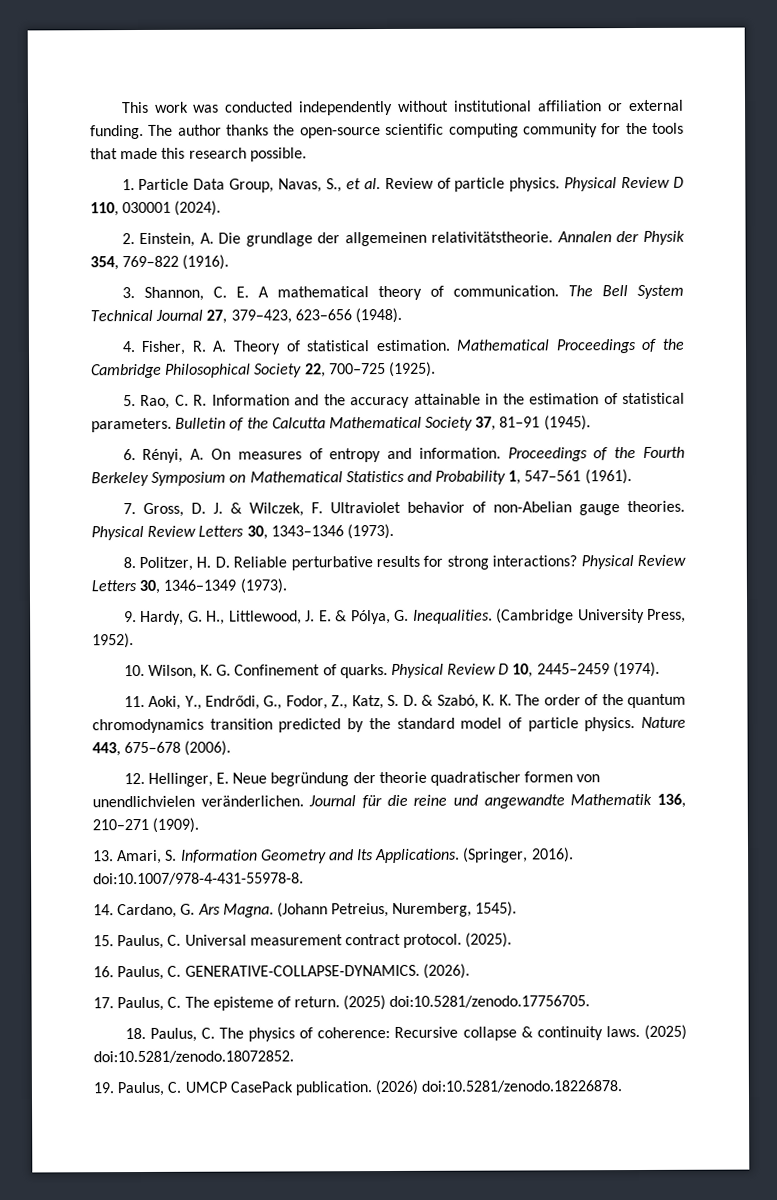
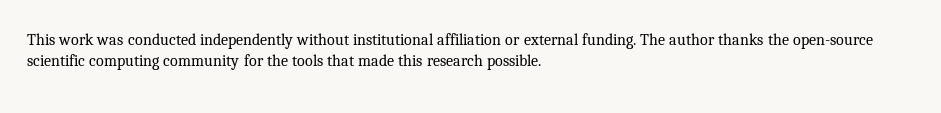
[121,176,684,193] [90,200,222,217] [121,230,685,247] [90,254,230,271] [121,284,684,301] [90,307,402,324] [121,338,684,355] [91,361,436,379] [122,392,685,409] [91,415,591,433] [122,446,685,463] [91,469,632,487] [122,500,685,517] [91,523,394,541] [122,554,686,571] [91,578,287,594] [123,608,686,625] [92,633,134,649] [123,661,660,679] [123,693,686,710] [92,716,686,734] [92,740,232,757] [123,771,601,787] [92,793,687,809] [92,817,200,833] [93,847,574,865] [93,872,304,886] [93,901,518,919] [93,932,513,950] [93,963,470,981] [93,995,591,1012] [124,1024,687,1042] [93,1050,294,1064] [93,1079,623,1097] // 1. Particle Data Group, Navas, S., et al. Review of particle physics. Physical Review D 110, 030001 (2024). // 2. Einstein, A. Die grundlage der allgemeinen relativitätstheorie. Annalen der Physik 354, 769–822 (1916). // 3. Shannon, C. E. A mathematical theory of communication. The Bell System Technical Journal 27, 379–423, 623–656 (1948). // 4. Fisher, R. A. Theory of statistical estimation. Mathematical Proceedings of the Cambridge Philosophical Society 22, 700–725 (1925). // 5. Rao, C. R. Information and the accuracy attainable in the estimation of statistical parameters. Bulletin of the Calcutta Mathematical Society 37, 81–91 (1945). // 6. Rényi, A. On measures of entropy and information. Proceedings of the Fourth Berkeley Symposium on Mathematical Statistics and Probability 1, 547–561 (1961). // 7. Gross, D. J. & Wilczek, F. Ultraviolet behavior of non-Abelian gauge theories. Physical Review Letters 30, 1343–1346 (1973). // 8. Politzer, H. D. Reliable perturbative results for strong interactions? Physical Review Letters 30, 1346–1349 (1973). // 9. Hardy, G. H., Littlewood, J. E. & Pólya, G. Inequalities. (Cambridge University Press, 1952). // 10. Wilson, K. G. Confinement of quarks. Physical Review D 10, 2445–2459 (1974). // 11. Aoki, Y., Endrődi, G., Fodor, Z., Katz, S. D. & Szabó, K. K. The order of the quantum chromodynamics transition predicted by the standard model of particle physics. Nature 443, 675–678 (2006). // 12. Hellinger, E. Neue begründung der theorie quadratischer formen von unendlichvielen veränderlichen. Journal für die reine und angewandte Mathematik 136, 210–271 (1909). // 13. Amari, S. Information Geometry and Its Applications. (Springer, 2016). doi:10.1007/978-4-431-55978-8. // 14. Cardano, G. Ars Magna. (Johann Petreius, Nuremberg, 1545). // 15. Paulus, C. Universal measurement contract protocol. (2025). // 16. Paulus, C. GENERATIVE-COLLAPSE-DYNAMICS. (2026). // 17. Paulus, C. The episteme of return. (2025) doi:10.5281/zenodo.17756705. // 18. Paulus, C. The physics of coherence: Recursive collapse & continuity laws. (2025) doi:10.5281/zenodo.18072852. // 19. Paulus, C. UMCP CasePack publication. (2026) doi:10.5281/zenodo.18226878. -> (541, 62) none

